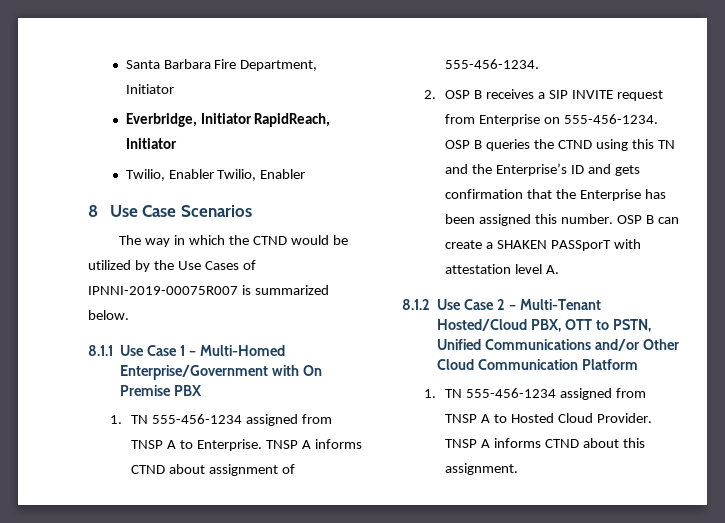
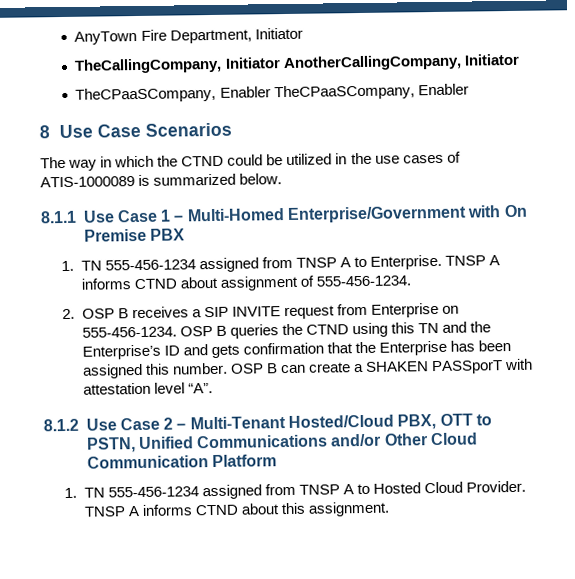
[125,59,211,69] Santa Barbara -> [74,30,138,45] AnyTown
[125,113,331,127] [125,138,177,149] [125,169,257,181] Everbridge, Initiator RapidReach, Initiator // Twilio, Enabler Twilio, -> [74,53,520,74] [75,84,415,103] TheCallingCompany, Initiator AnotherCallingCompany, Initiator // TheCPaaSCompany, Enabler TheCPaaSCompany,
[290,235,329,245] would -> [227,154,264,166] could
[134,260,256,272] [88,286,238,295] by the Use Cases of IPNNI-2019-00075R007 -> [335,151,461,165] [40,176,135,188] in the use cases of ATIS-1000089
[546,265,560,274] A. -> [187,383,213,394] “A”.

